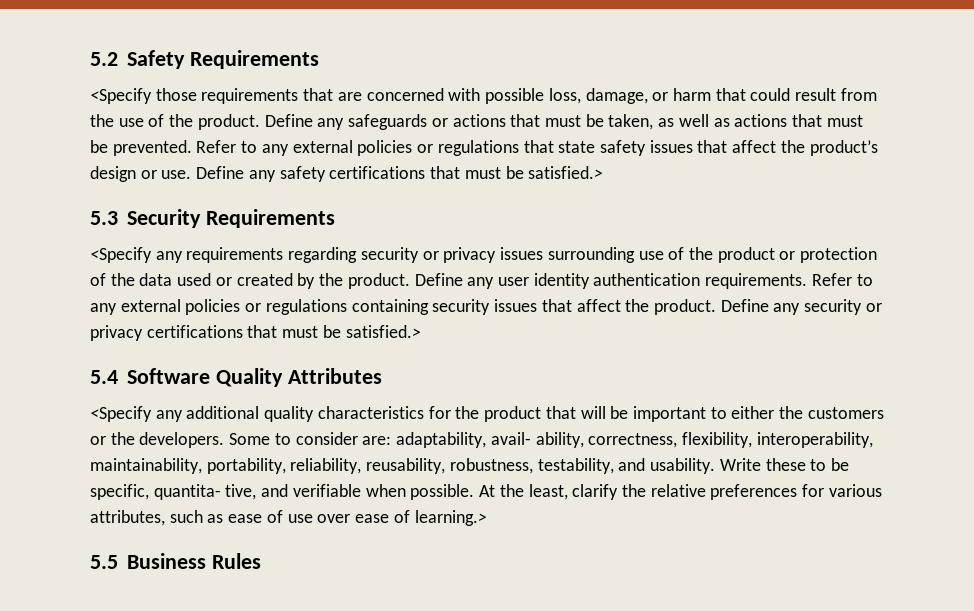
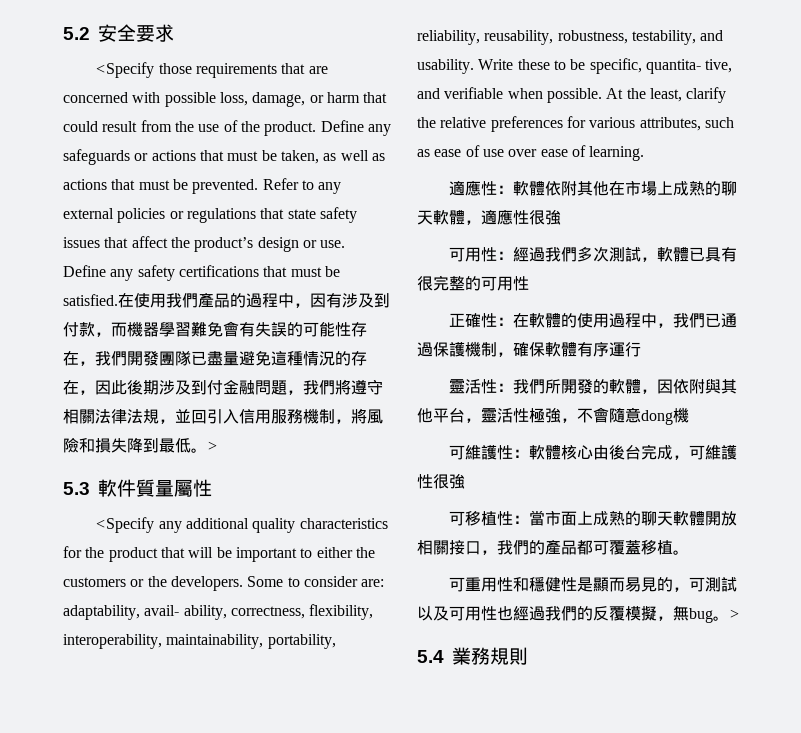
[126,50,319,69] Safety Requirements -> [98,24,174,42] 安全要求
[528,166,604,179] [90,209,335,228] [90,247,878,263] [90,273,873,289] [90,299,882,315] [90,325,421,341] [90,368,382,387] satisfied.> // 5.3 Security Requirements // <Specify any requirements regarding security or privacy issues surrounding use of the product or protection of the data used or created by the product. Define any user identity authentication requirements. Refer to any external policies or regulations containing security issues that affect the product. Define any security or privacy certifications that must be satisfied.> // 5.4 Software Quality Attributes -> [63,293,390,308] [63,321,367,337] [63,350,367,366] [63,379,383,395] [63,408,383,424] [63,437,218,453] [63,479,212,497] satisfied.在使用我們產品的過程中，因有涉及到付款，而機器學習難免會有失誤的可能性存在，我們開發團隊已盡量避免這種情況的存在，因此後期涉及到付金融問題，我們將遵守相關法律法規，並回引入信用服務機制，將風險和損失降到最低。> // 5.3軟件質量屬性
[414,510,487,526] [90,553,261,569] learning.> // 5.5 Business Rules -> [589,146,645,161] [449,180,738,196] [417,209,561,225] [449,246,738,262] [417,275,529,291] [449,313,738,328] [417,341,641,357] [449,379,738,394] [417,407,689,425] [449,444,738,460] [417,473,465,489] [449,510,738,526] [417,540,689,555] [449,576,738,592] [417,606,740,623] [417,647,528,665] learning. // 適應性：軟體依附其他在市場上成熟的聊天軟體，適應性很強 // 可用性：經過我們多次測試，軟體已具有很完整的可用性 // 正確性：在軟體的使用過程中，我們已通過保護機制，確保軟體有序運行 // 靈活性：我們所開發的軟體，因依附與其他平台，靈活性極強，不會隨意dong機 // 可維護性：軟體核心由後台完成，可維護性很強 // 可移植性：當市面上成熟的聊天軟體開放相關接口，我們的產品都可覆蓋移植。 // 可重用性和穩健性是顯而易見的，可測試以及可用性也經過我們的反覆模擬，無bug。> // 5.4業務規則

